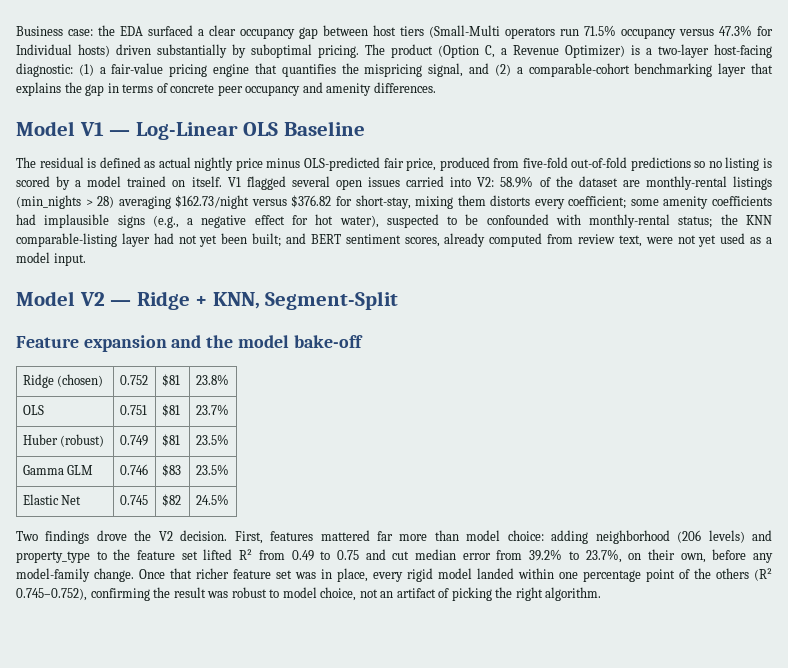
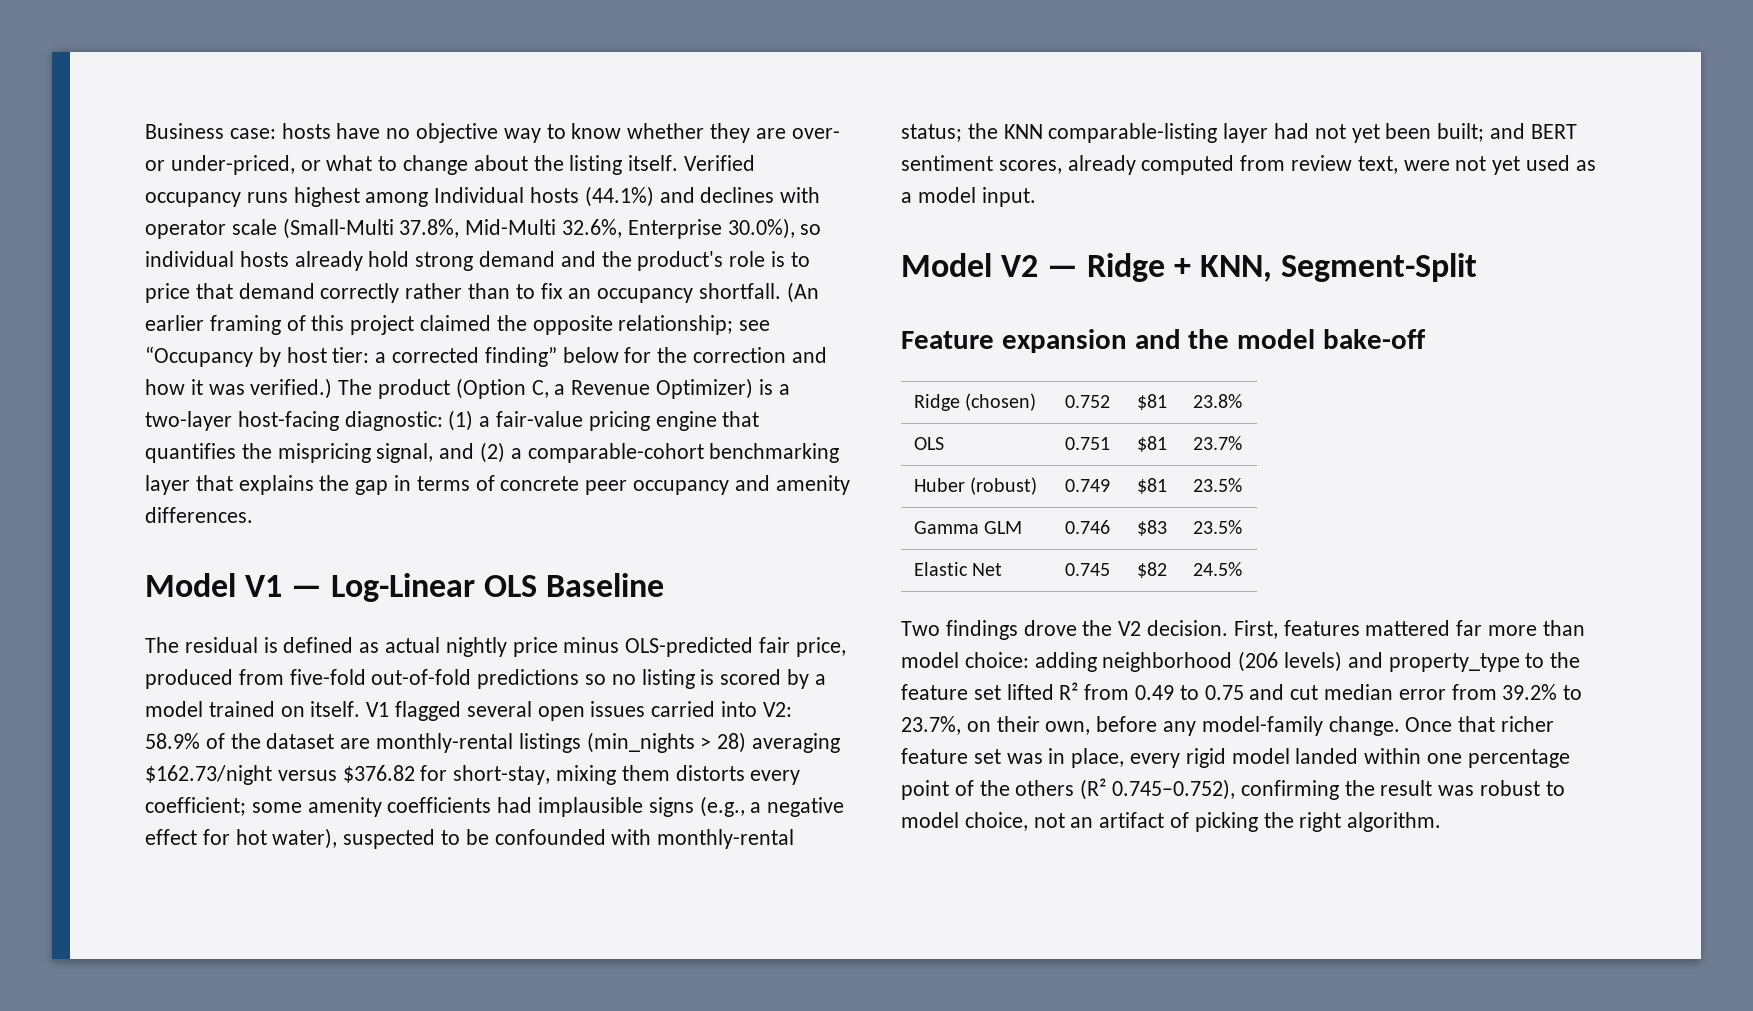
[98,25,773,39] [16,44,359,58] the EDA surfaced a clear occupancy gap between host tiers (Small-Multi operators run 71.5% occupancy versus 47.3% for Individual hosts) driven substantially by suboptimal pricing. -> [281,123,840,143] [145,155,756,175] [145,186,821,207] [145,218,822,239] [145,251,810,271] [145,282,819,303] [145,315,771,335] [145,346,827,367] [145,378,333,399] hosts have no objective way to know whether they are over- or under-priced, or what to change about the listing itself. Verified occupancy runs highest among Individual hosts (44.1%) and declines with operator scale (Small-Multi 37.8%, Mid-Multi 32.6%, Enterprise 30.0%), so individual hosts already hold strong demand and the product's role is to price that demand correctly rather than to fix an occupancy shortfall. (An earlier framing of this project claimed the opposite relationship; see “Occupancy by host tier: a corrected finding” below for the correction and how it was verified.)

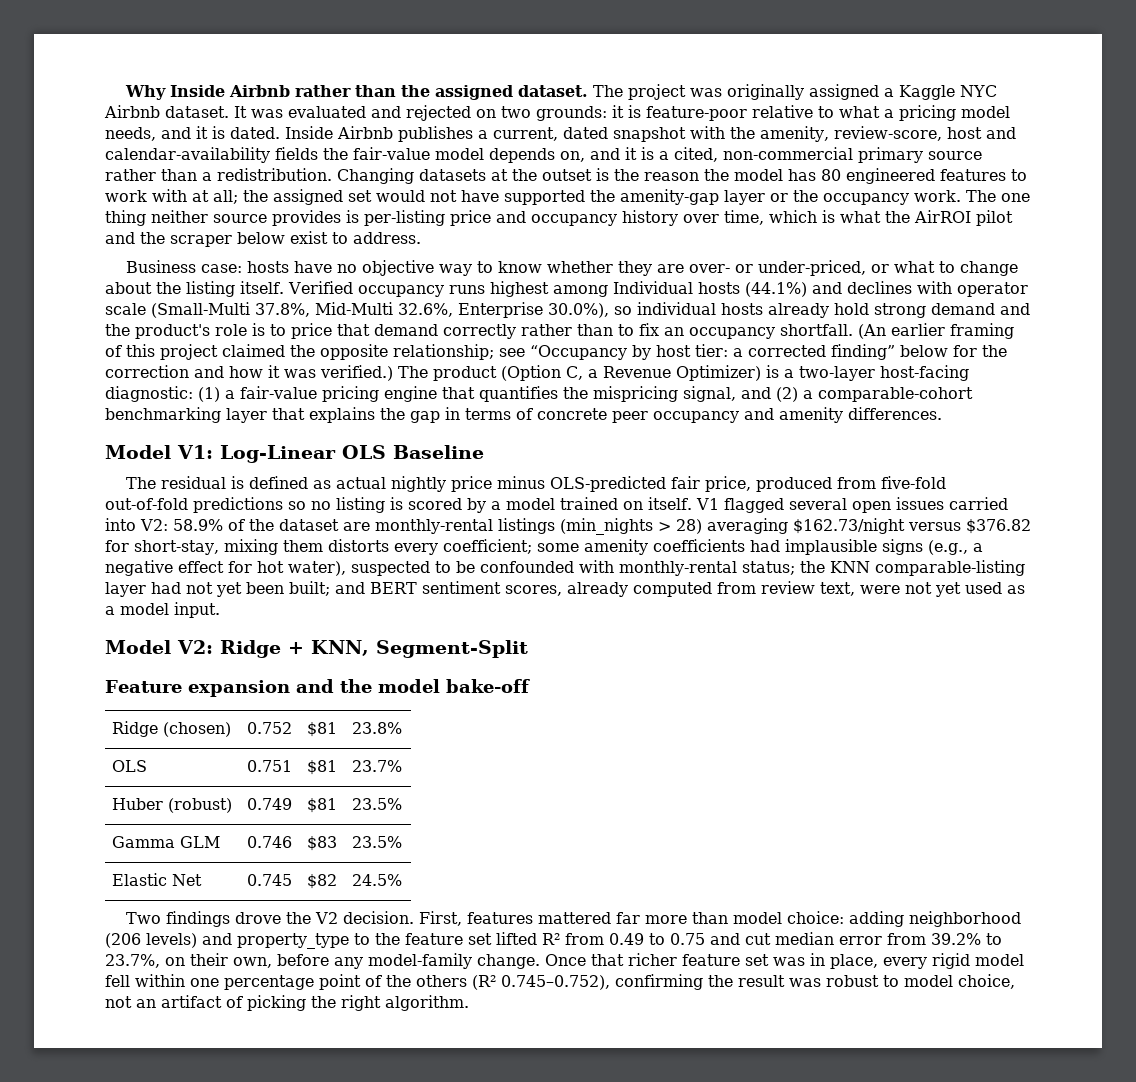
(145, 131) none -> [125,84,998,100] [104,105,1010,121] [105,126,1016,142] [105,147,982,163] [105,168,1027,184] [105,189,1030,205] [105,210,1013,226] [105,231,421,247] Why Inside Airbnb rather than the assigned dataset. The project was originally assigned a Kaggle NYC Airbnb dataset. It was evaluated and rejected on two grounds: it is feature-poor relative to what a pricing model needs, and it is dated. Inside Airbnb publishes a current, dated snapshot with the amenity, review-score, host and calendar-availability fields the fair-value model depends on, and it is a cited, non-commercial primary source rather than a redistribution. Changing datasets at the outset is the reason the model has 80 engineered features to work with at all; the assigned set would not have supported the amenity-gap layer or the occupancy work. The one thing neither source provides is per-listing price and occupancy history over time, which is what the AirROI pilot and the scraper below exist to address. //
[245,575,323,597] V1 — -> [177,445,213,459] V1:
[1001,255,1079,277] V2 — -> [177,640,213,654] V2:
[1295,748,1359,764] landed -> [105,975,130,987] fell

